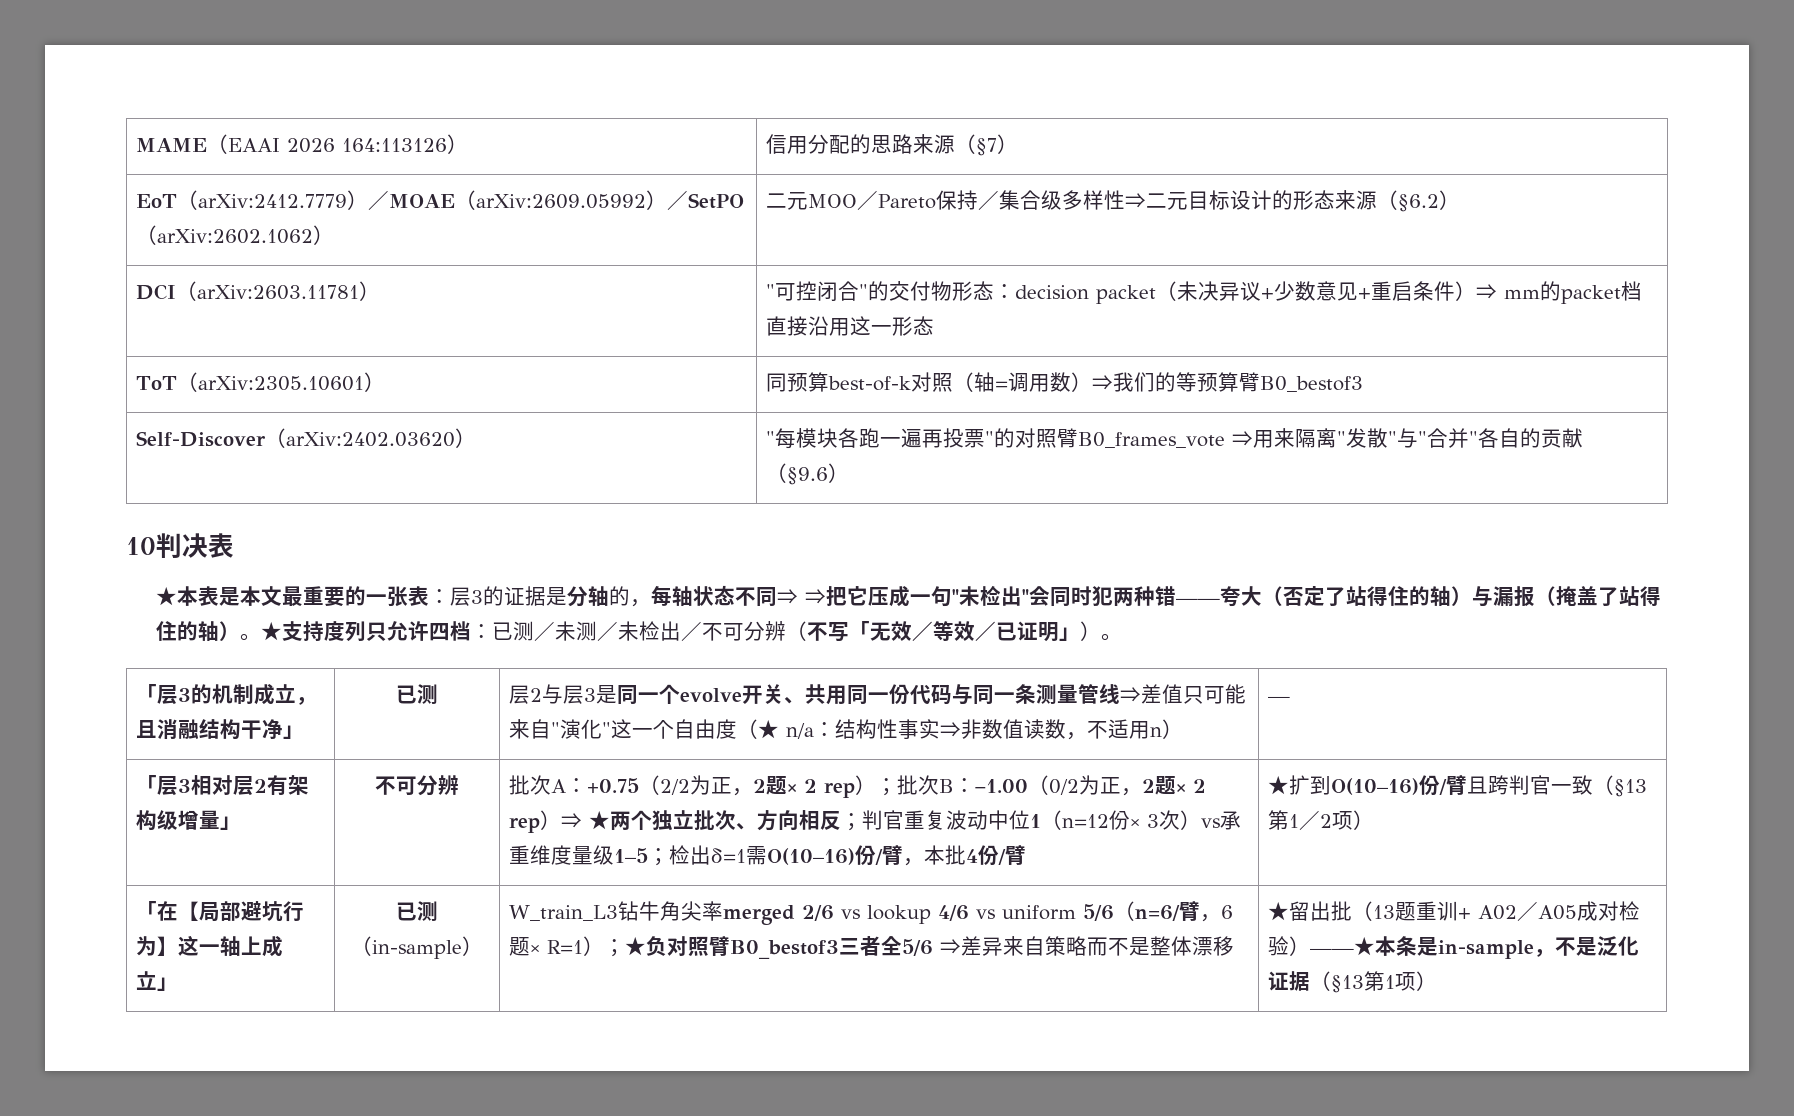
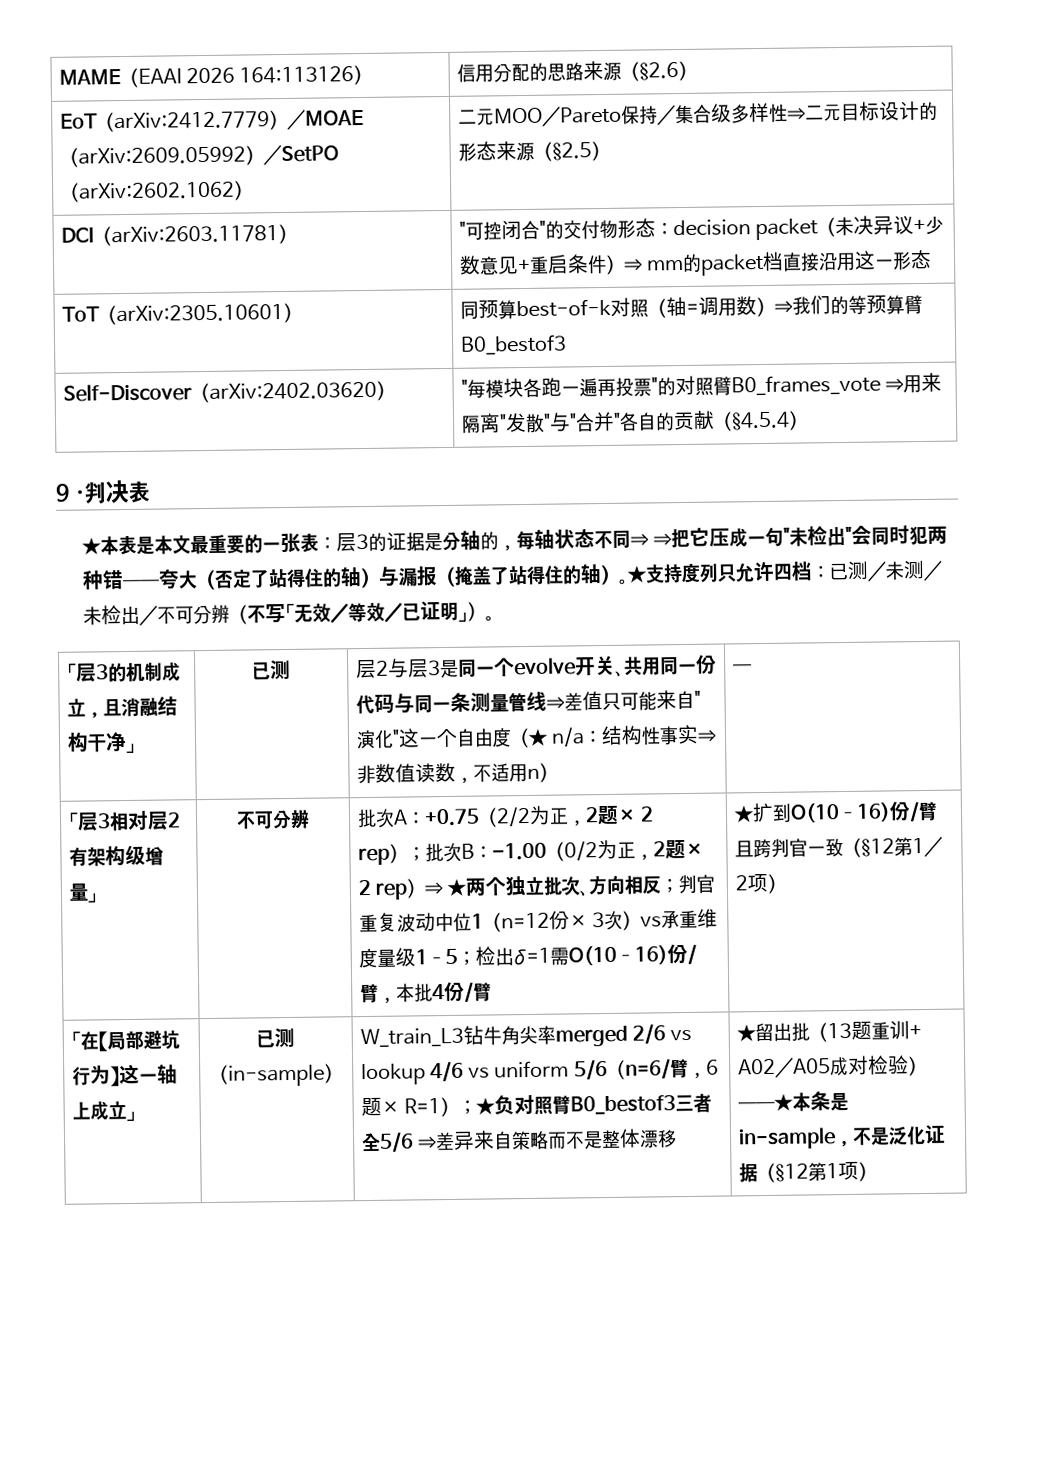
[976,138,998,156] §7 -> [638,62,679,81] §2.6
[1398,194,1440,212] §6.2 -> [551,142,592,161] §2.5
[787,463,850,485] [126,537,156,555] §9.6） // 10 -> [730,410,808,431] [55,483,87,502] §4.5.4） // 9 ·
[1614,779,1648,797] §13 -> [860,838,895,857] §12
[1331,975,1365,993] §13 -> [774,1163,809,1182] §12

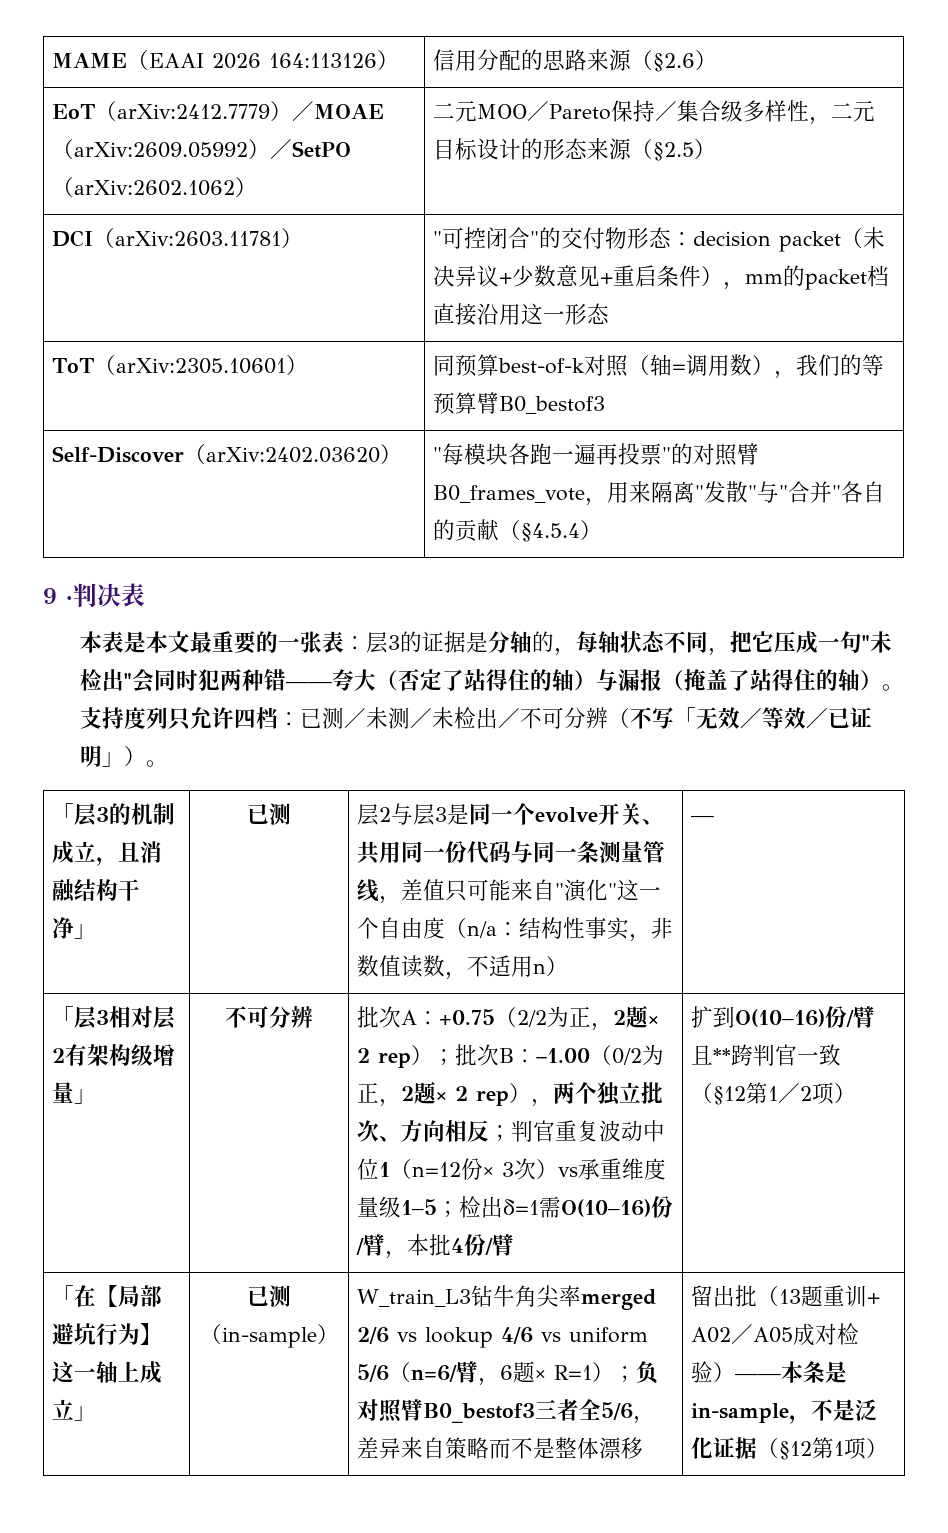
[786,107,806,120] ⇒ -> [809,117,832,125] ，
[623,258,643,271] ⇒ -> [723,282,746,290] ，
[773,300,793,313] ⇒ -> [774,371,797,379] ，
[884,378,904,391] ⇒ -> [585,498,608,506] ，
[81,537,103,555] ★ -> (145, 595) none
[630,533,673,546] ⇒ ⇒ -> [707,648,730,656] ，
[626,565,649,583] ★ -> (904, 687) none
[545,696,565,709] ⇒ -> [379,896,402,904] ，
[526,728,549,746] ★ -> (468, 928) none
[696,729,717,742] ⇒ -> [629,934,652,942] ，
[423,878,469,896] ⇒ ★ -> [531,1099,554,1107] ，
[732,805,755,823] ★ -> (515, 1245) none
(754, 849) none -> [713,1048,732,1063] **
[474,1097,496,1115] ★ -> (637, 1374) none
[417,1136,437,1149] ⇒ -> [633,1416,656,1424] ，
[735,1024,757,1042] ★ -> (644, 1448) none
[737,1093,794,1112] ——★ -> [735,1374,782,1380] ——

